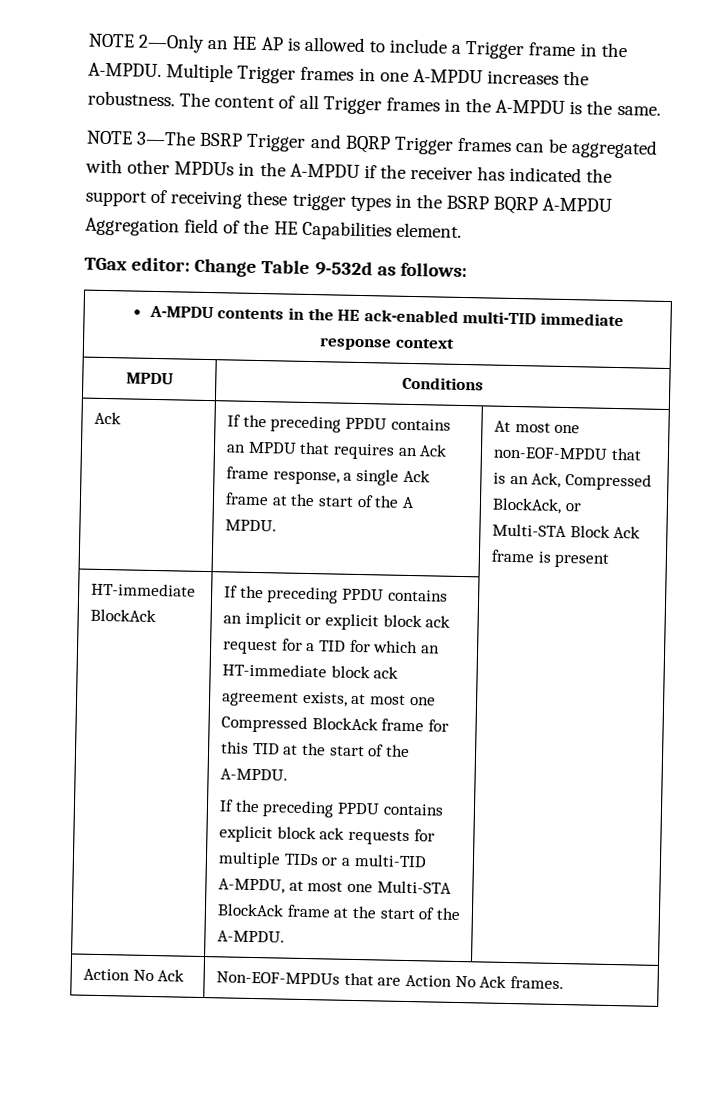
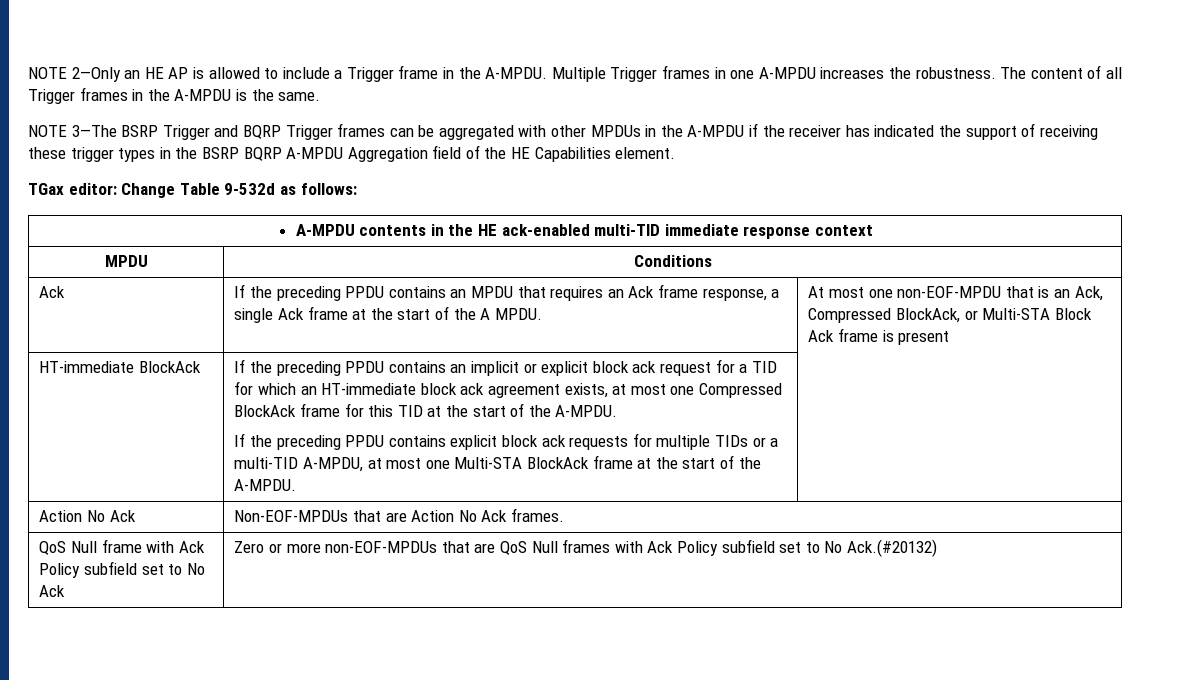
(564, 983) none -> [39,539,205,555] [39,561,205,578] [39,585,66,597] [234,539,937,557] // QoS Null frame with Ack Policy subfield set to No Ack | Zero or more non-EOF-MPDUs that are QoS Null frames with Ack Policy subfield set to No Ack.(#20132)

